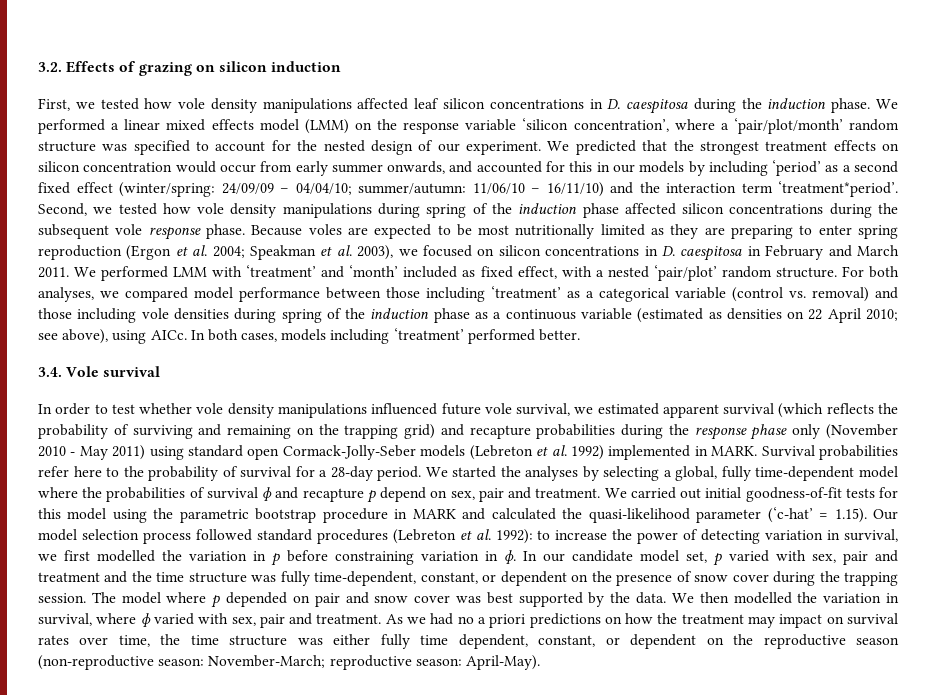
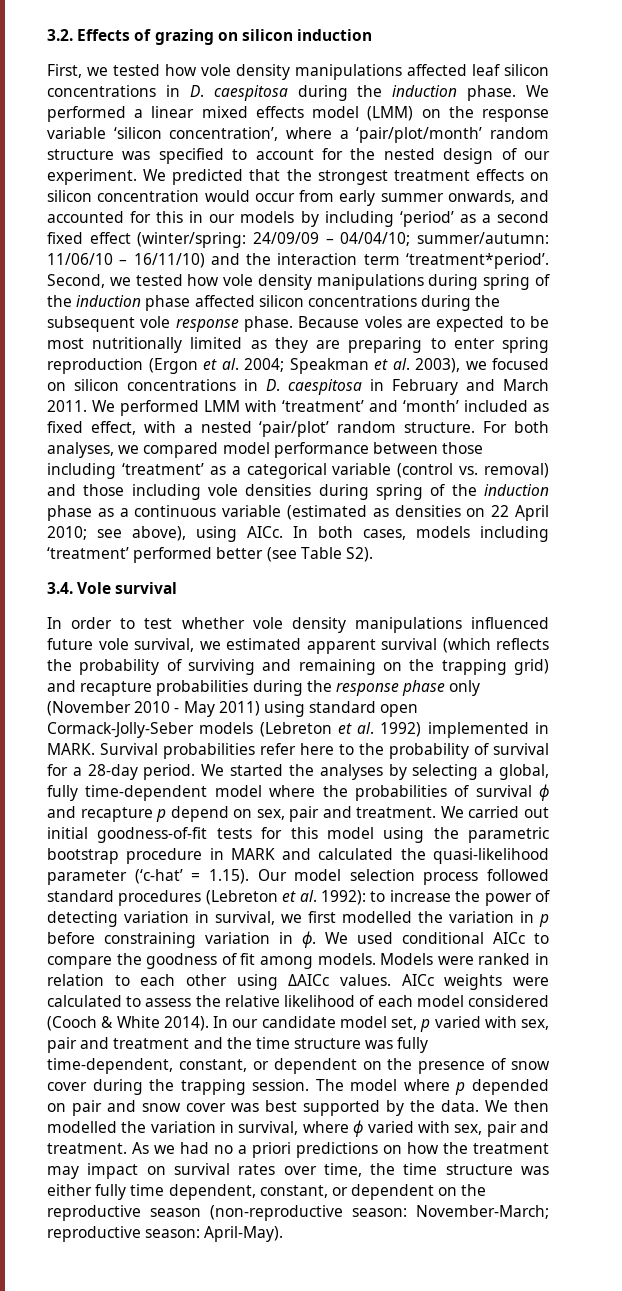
[539,329,581,341] better. -> [216,547,373,562] better (see Table S2).
(516, 557) none -> [325,932,549,944] [47,953,550,969] [47,974,549,990] [47,995,549,1007] [47,1016,209,1031] We used conditional AICc to compare the goodness of fit among models. Models were ranked in relation to each other using ΔAICc values. AICc weights were calculated to assess the relative likelihood of each model considered (Cooch & White 2014).

